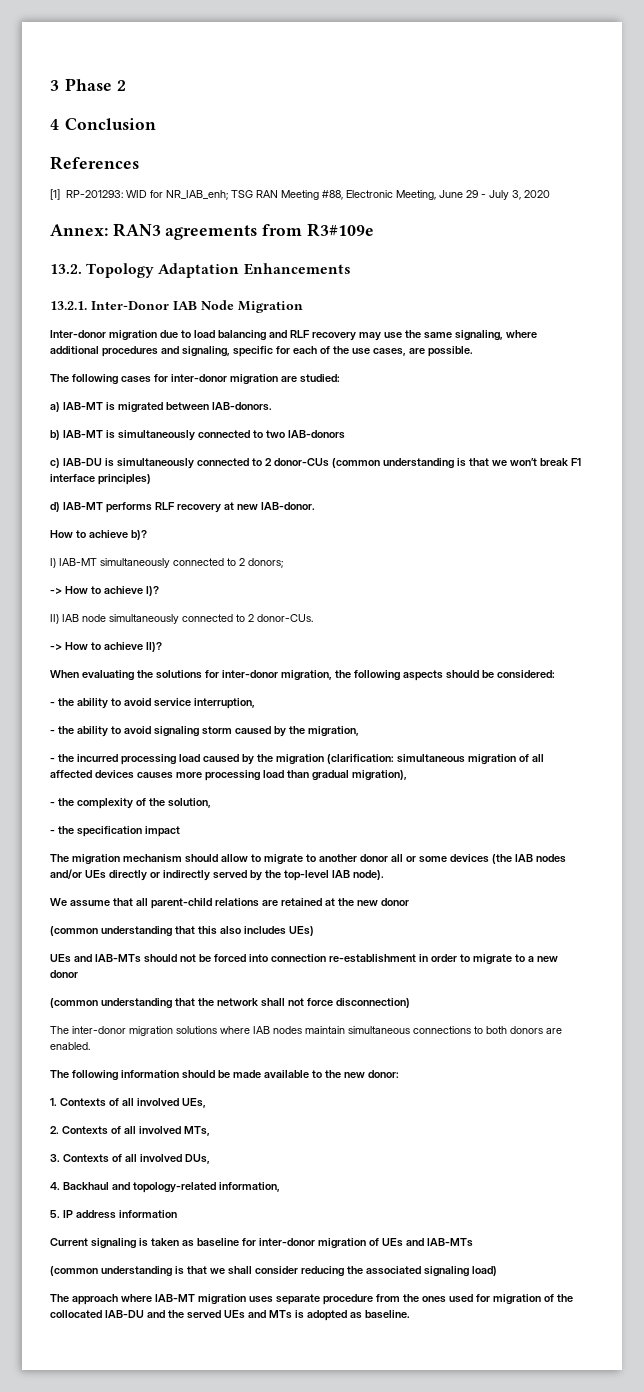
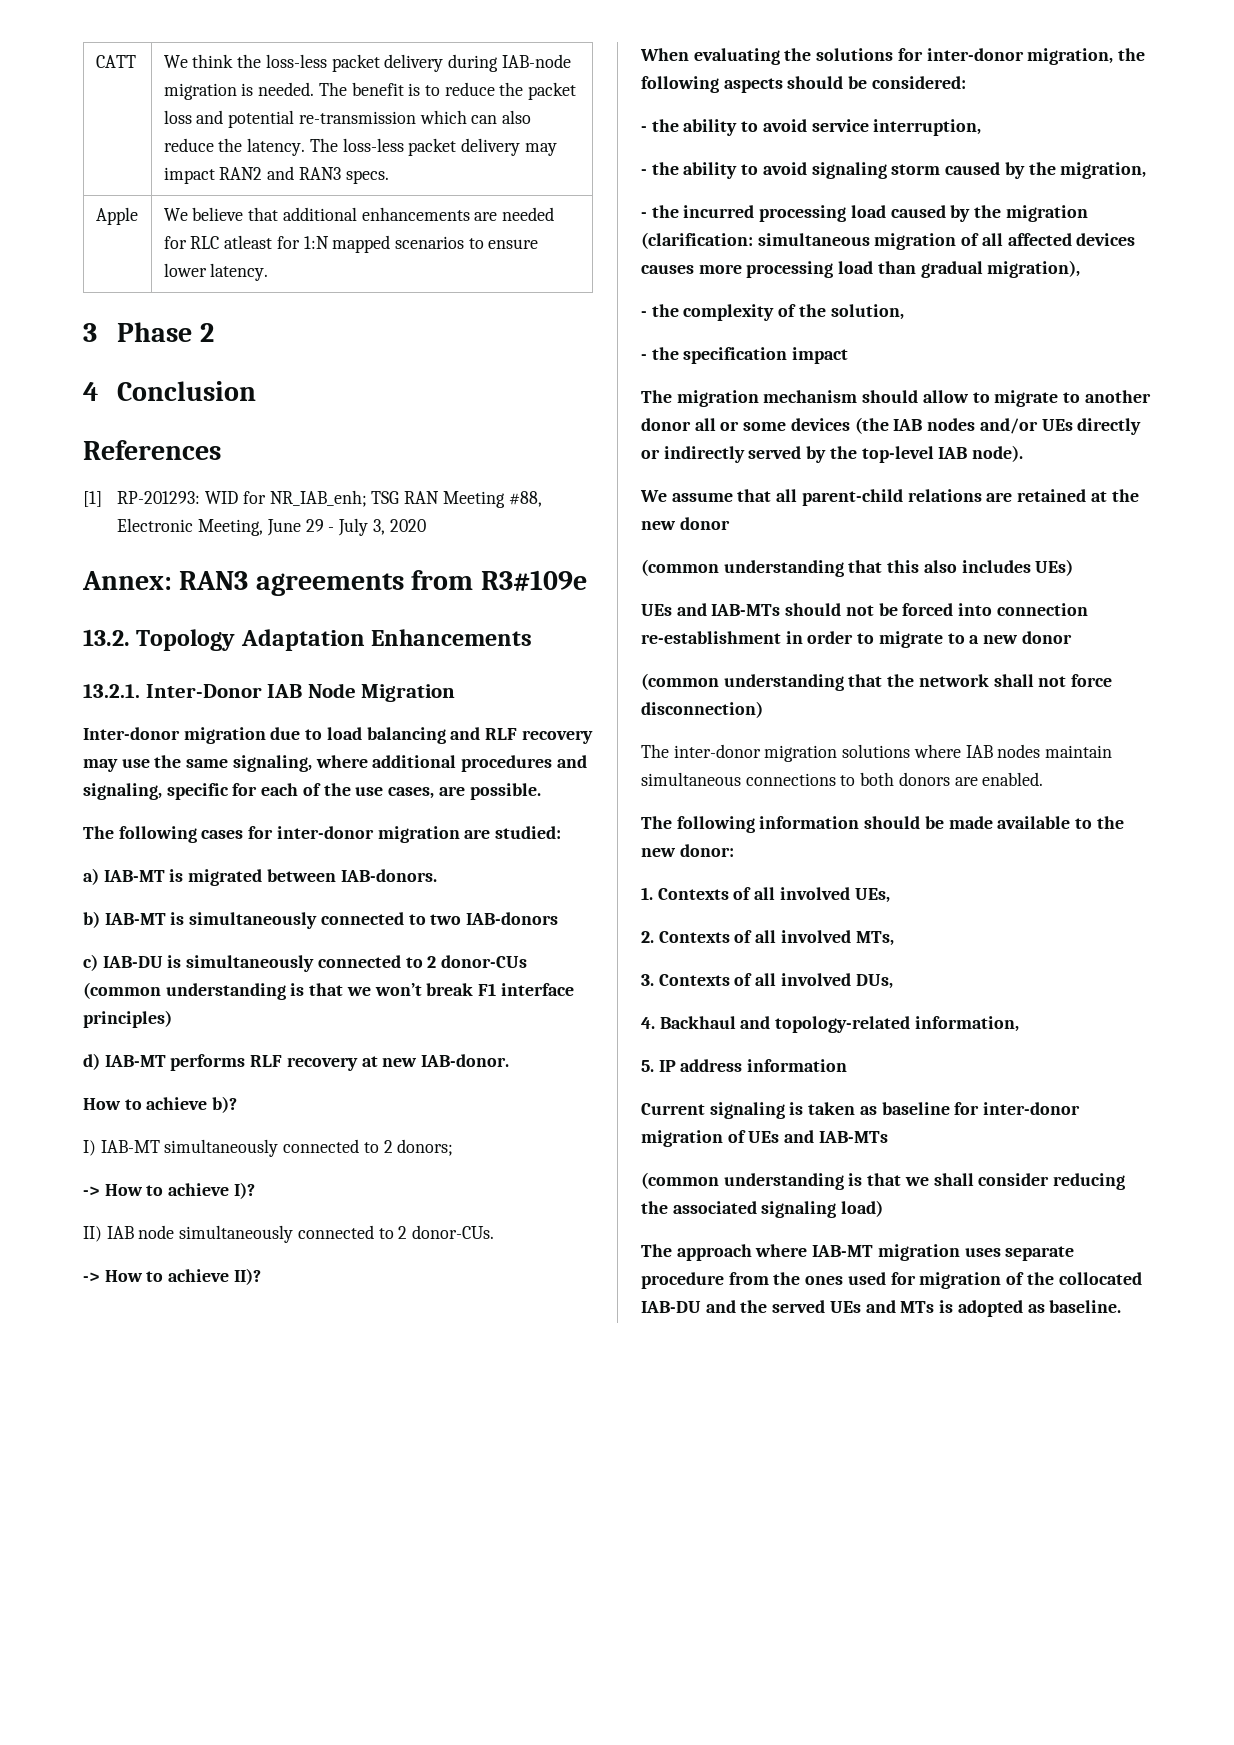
(50, 85) none -> [95,55,136,68] [163,54,571,72] [163,82,577,100] [163,110,532,128] [163,138,557,156] [163,166,389,184] [95,207,138,225] [163,207,555,221] [163,235,539,253] [163,263,269,281] CATT | We think the loss-less packet delivery during IAB-node migration is needed. The benefit is to reduce the packet loss and potential re-transmission which can also reduce the latency. The loss-less packet delivery may impact RAN2 and RAN3 specs. // Apple | We believe that additional enhancements are needed for RLC atleast for 1:N mapped scenarios to ensure lower latency. //

